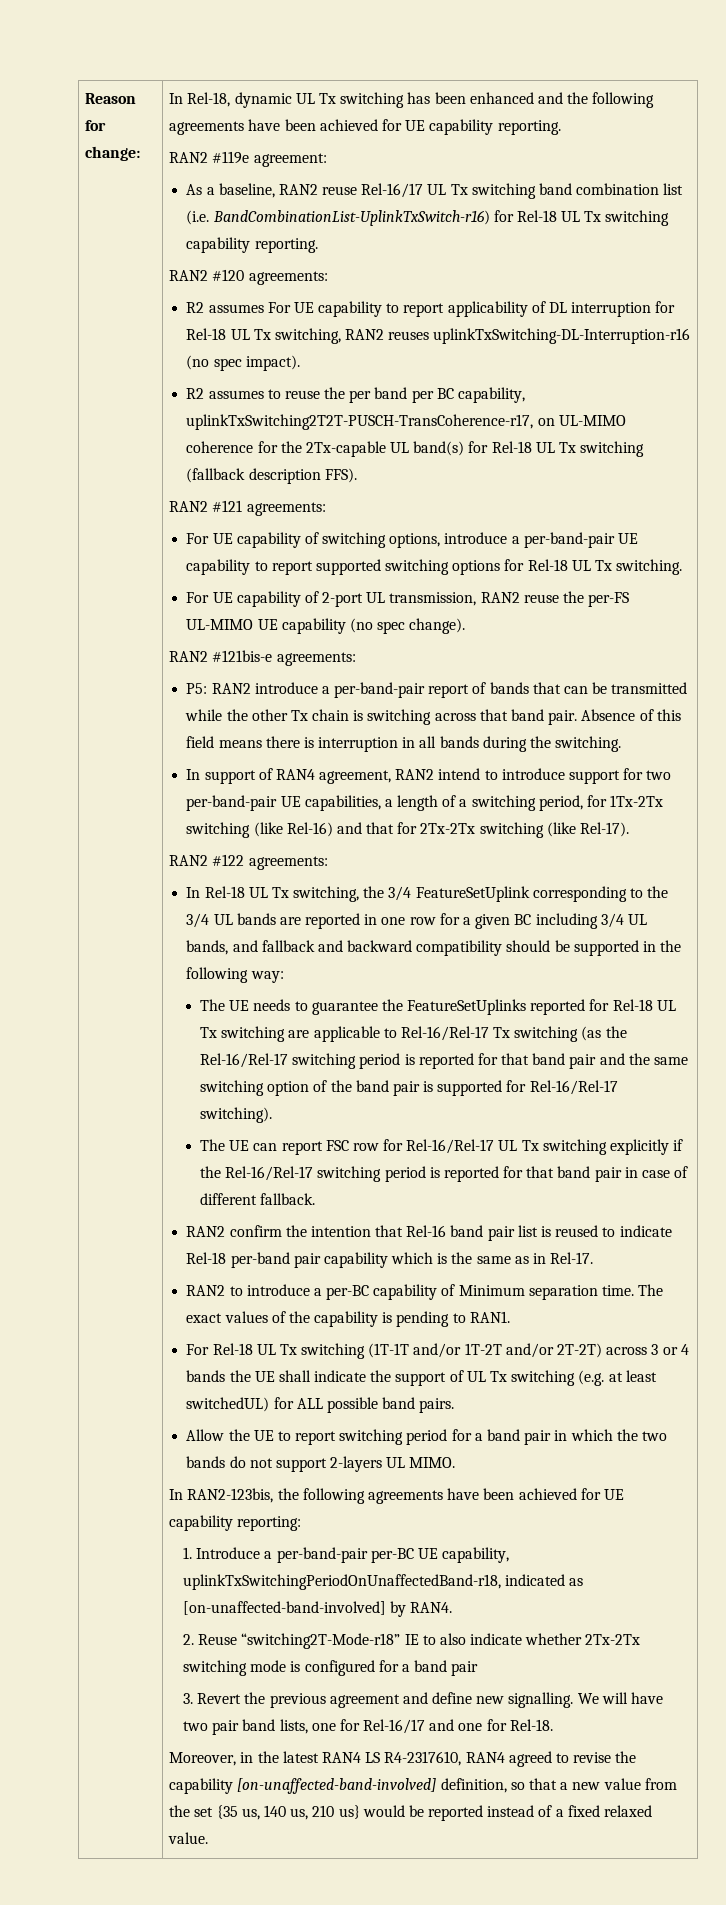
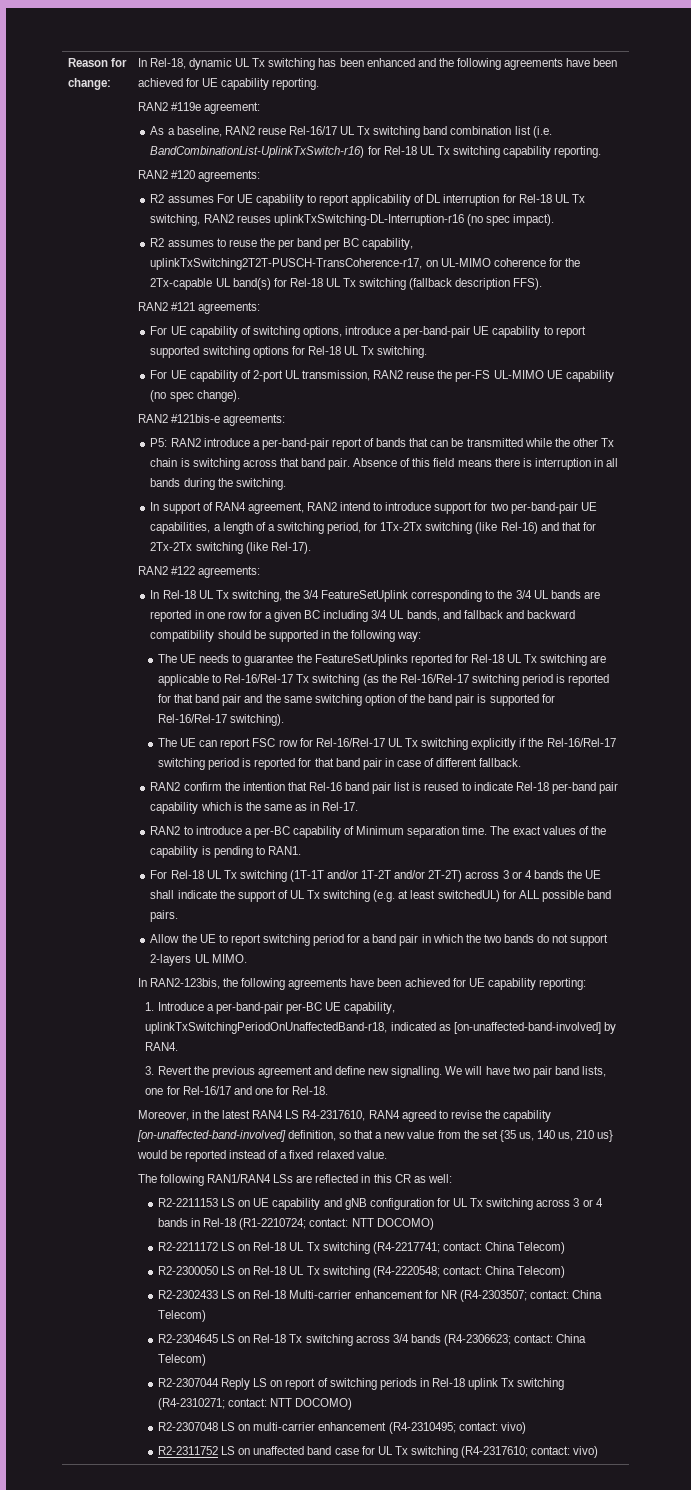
[182,1633,641,1649] [182,1660,479,1676] // 2. Reuse “switching2T-Mode-r18” IE to also indicate whether 2Tx-2Tx switching mode is configured for a band pair -> (179, 1046) none
(209, 1838) none -> [137,1174,452,1186] [158,1198,603,1210] [158,1218,434,1230] [158,1242,566,1254] [158,1266,566,1278] [158,1290,603,1302] [158,1310,207,1322] [158,1334,587,1346] [158,1354,207,1366] [158,1378,565,1390] [158,1398,353,1410] [158,1422,526,1434] [158,1446,599,1458] // The following RAN1/RAN4 LSs are reflected in this CR as well: // R2-2211153 LS on UE capability and gNB configuration for UL Tx switching across 3 or 4 bands in Rel-18 (R1-2210724; contact: NTT DOCOMO) // R2-2211172 LS on Rel-18 UL Tx switching (R4-2217741; contact: China Telecom) // R2-2300050 LS on Rel-18 UL Tx switching (R4-2220548; contact: China Telecom) // R2-2302433 LS on Rel-18 Multi-carrier enhancement for NR (R4-2303507; contact: China Telecom) // R2-2304645 LS on Rel-18 Tx switching across 3/4 bands (R4-2306623; contact: China Telecom) // R2-2307044 Reply LS on report of switching periods in Rel-18 uplink Tx switching (R4-2310271; contact: NTT DOCOMO) // R2-2307048 LS on multi-carrier enhancement (R4-2310495; contact: vivo) // R2-2311752 LS on unaffected band case for UL Tx switching (R4-2317610; contact: vivo)

